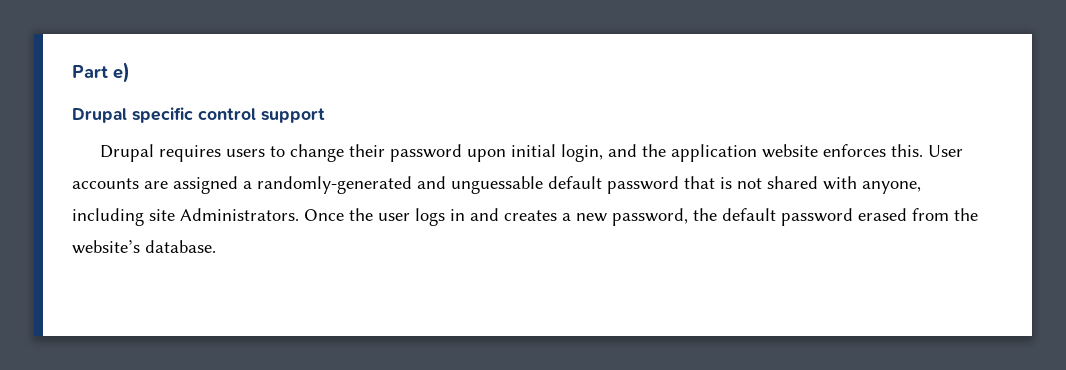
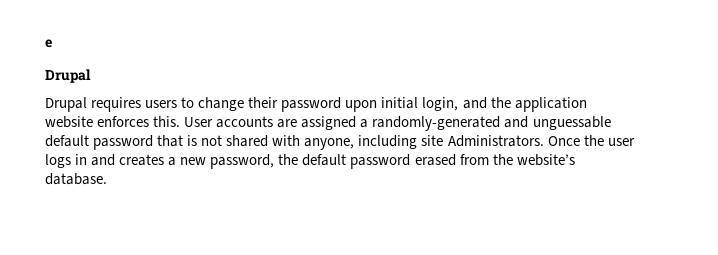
[72,62,130,83] [72,107,325,123] Part e) // Drupal specific control support -> [45,39,52,48] [45,69,91,83] e // Drupal

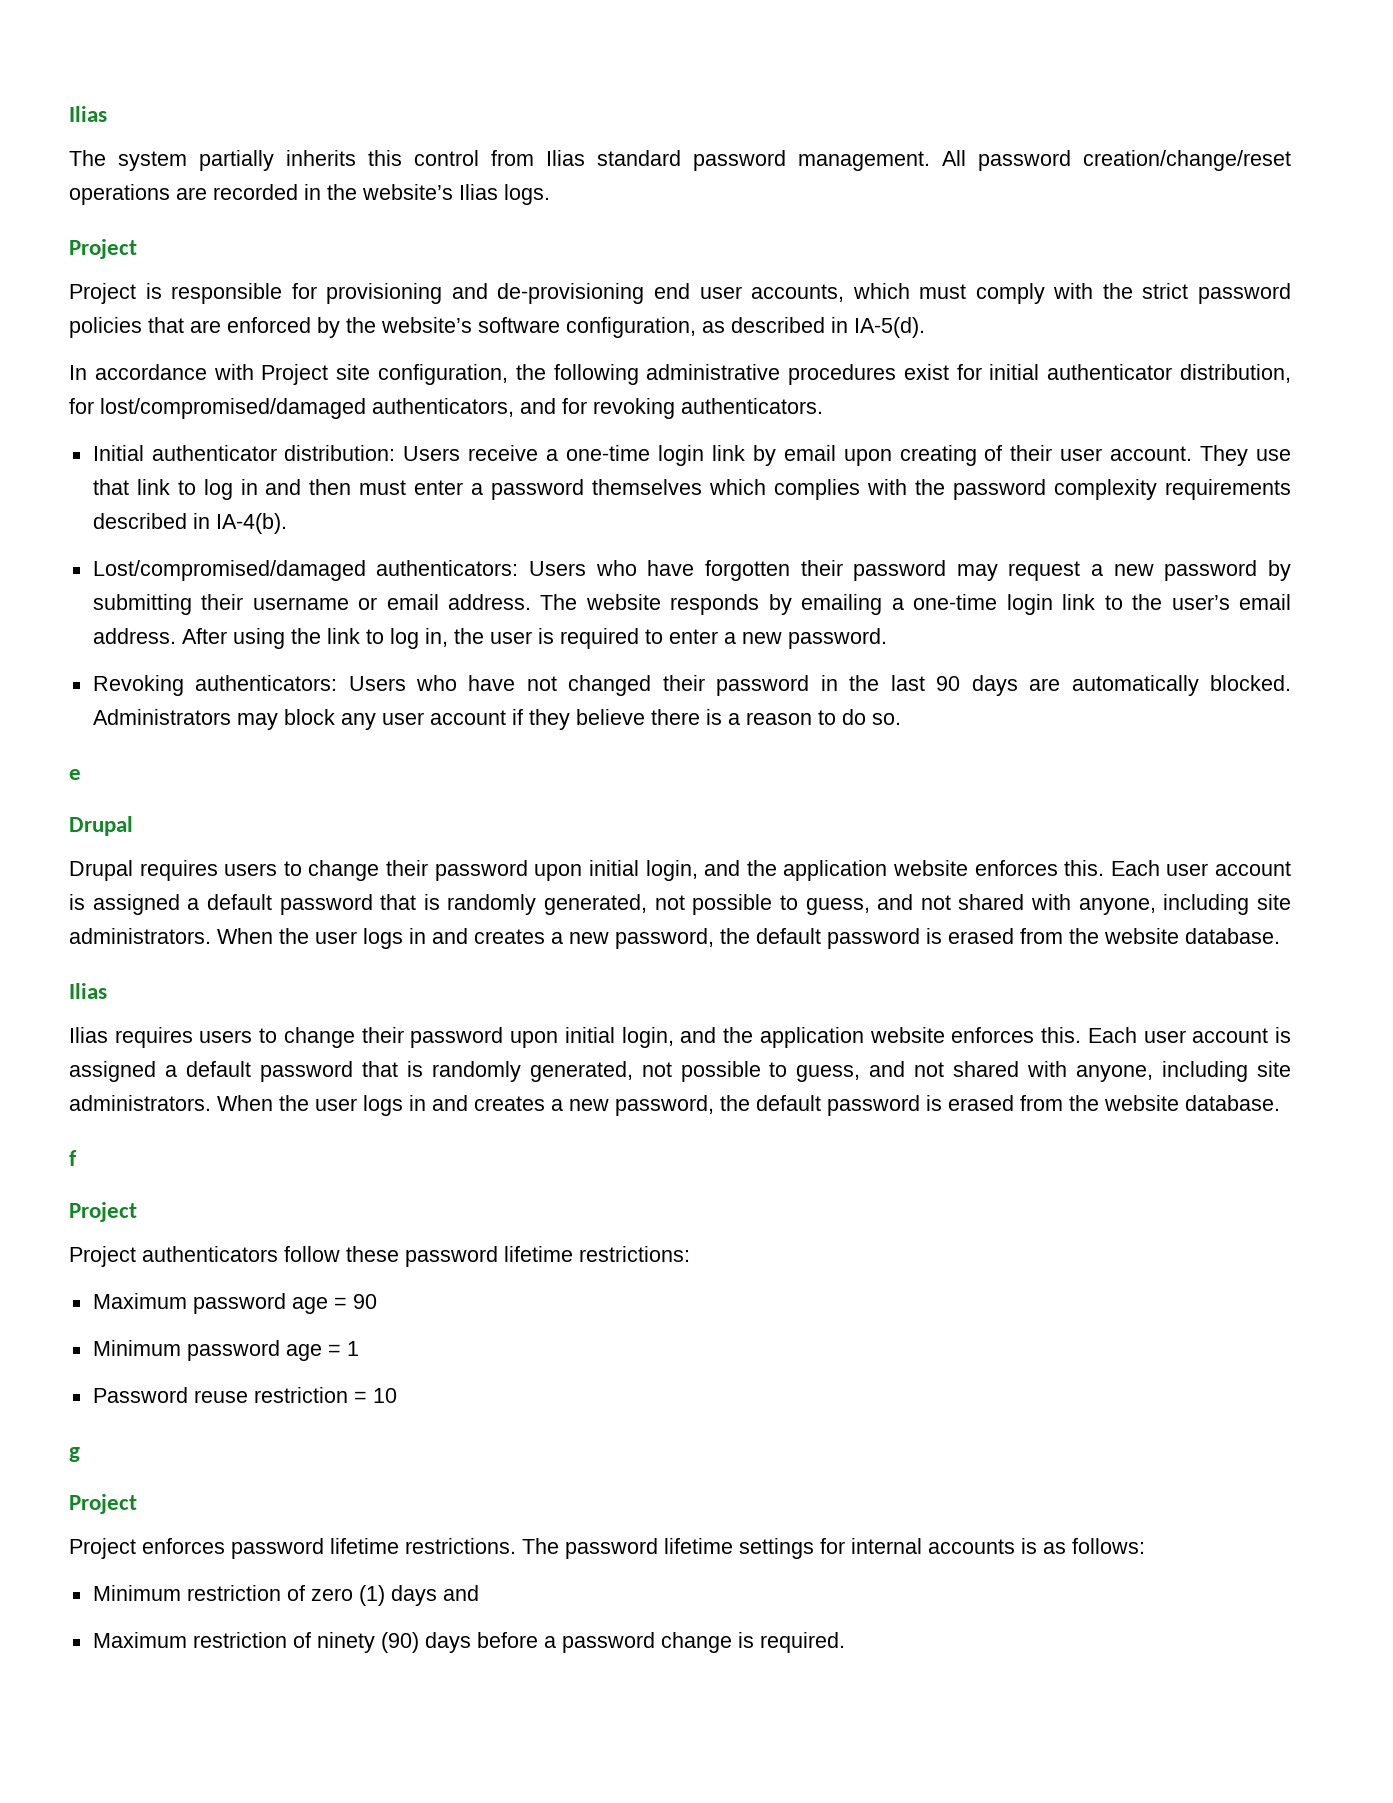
(45, 43) none -> [69,106,107,122] [69,150,1291,171] [69,184,550,205] [69,239,137,259] [69,283,1291,304] [69,317,925,338] [69,364,1292,385] [69,398,823,419] [92,445,1291,466] [92,479,1291,500] [92,513,287,534] [92,560,1291,581] [92,594,1291,615] [92,628,887,649] [92,675,1292,696] [92,709,901,730] Ilias // The system partially inherits this control from Ilias standard password management. All password creation/change/reset operations are recorded in the website’s Ilias logs. // Project // Project is responsible for provisioning and de-provisioning end user accounts, which must comply with the strict password policies that are enforced by the website’s software configuration, as described in IA-5(d). // In accordance with Project site configuration, the following administrative procedures exist for initial authenticator distribution, for lost/compromised/damaged authenticators, and for revoking authenticators. // Initial authenticator distribution: Users receive a one-time login link by email upon creating of their user account. They use that link to log in and then must enter a password themselves which complies with the password complexity requirements described in IA-4(b). // Lost/compromised/damaged authenticators: Users who have forgotten their password may request a new password by submitting their username or email address. The website responds by emailing a one-time login link to the user’s email address. After using the link to log in, the user is required to enter a new password. // Revoking authenticators: Users who have not changed their password in the last 90 days are automatically blocked. Administrators may block any user account if they believe there is a reason to do so. //
[184,116,611,131] [45,135,580,150] User accounts are assigned a randomly-generated and unguessable default password that is not shared with anyone, including site Administrators. Once -> [1110,860,1291,876] [69,894,1291,915] [69,928,273,944] Each user account is assigned a default password that is randomly generated, not possible to guess, and not shared with anyone, including site administrators. When
[414,154,575,166] [45,173,107,185] erased from the website’s database. -> [926,928,1280,944] [69,983,107,999] [69,1027,1291,1048] [69,1061,1291,1082] [69,1095,1280,1116] [69,1150,77,1166] [69,1202,137,1222] [69,1246,690,1267] [92,1293,377,1314] [92,1340,359,1361] [92,1387,397,1403] [69,1447,80,1462] [69,1494,137,1514] [69,1538,1145,1559] [92,1585,479,1606] [92,1632,845,1653] is erased from the website database. // Ilias // Ilias requires users to change their password upon initial login, and the application website enforces this. Each user account is assigned a default password that is randomly generated, not possible to guess, and not shared with anyone, including site administrators. When the user logs in and creates a new password, the default password is erased from the website database. // f // Project // Project authenticators follow these password lifetime restrictions: // Maximum password age = 90 // Minimum password age = 1 // Password reuse restriction = 10 // g // Project // Project enforces password lifetime restrictions. The password lifetime settings for internal accounts is as follows: // Minimum restriction of zero (1) days and // Maximum restriction of ninety (90) days before a password change is required.

